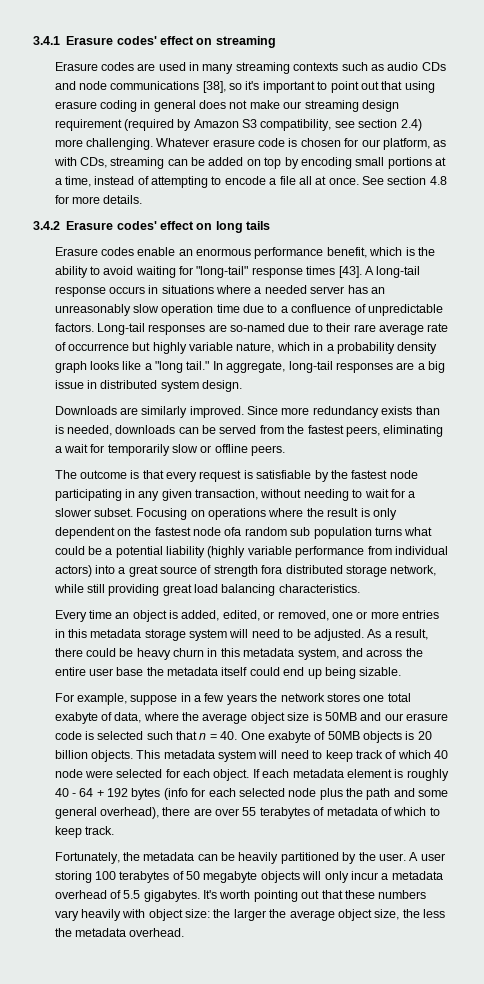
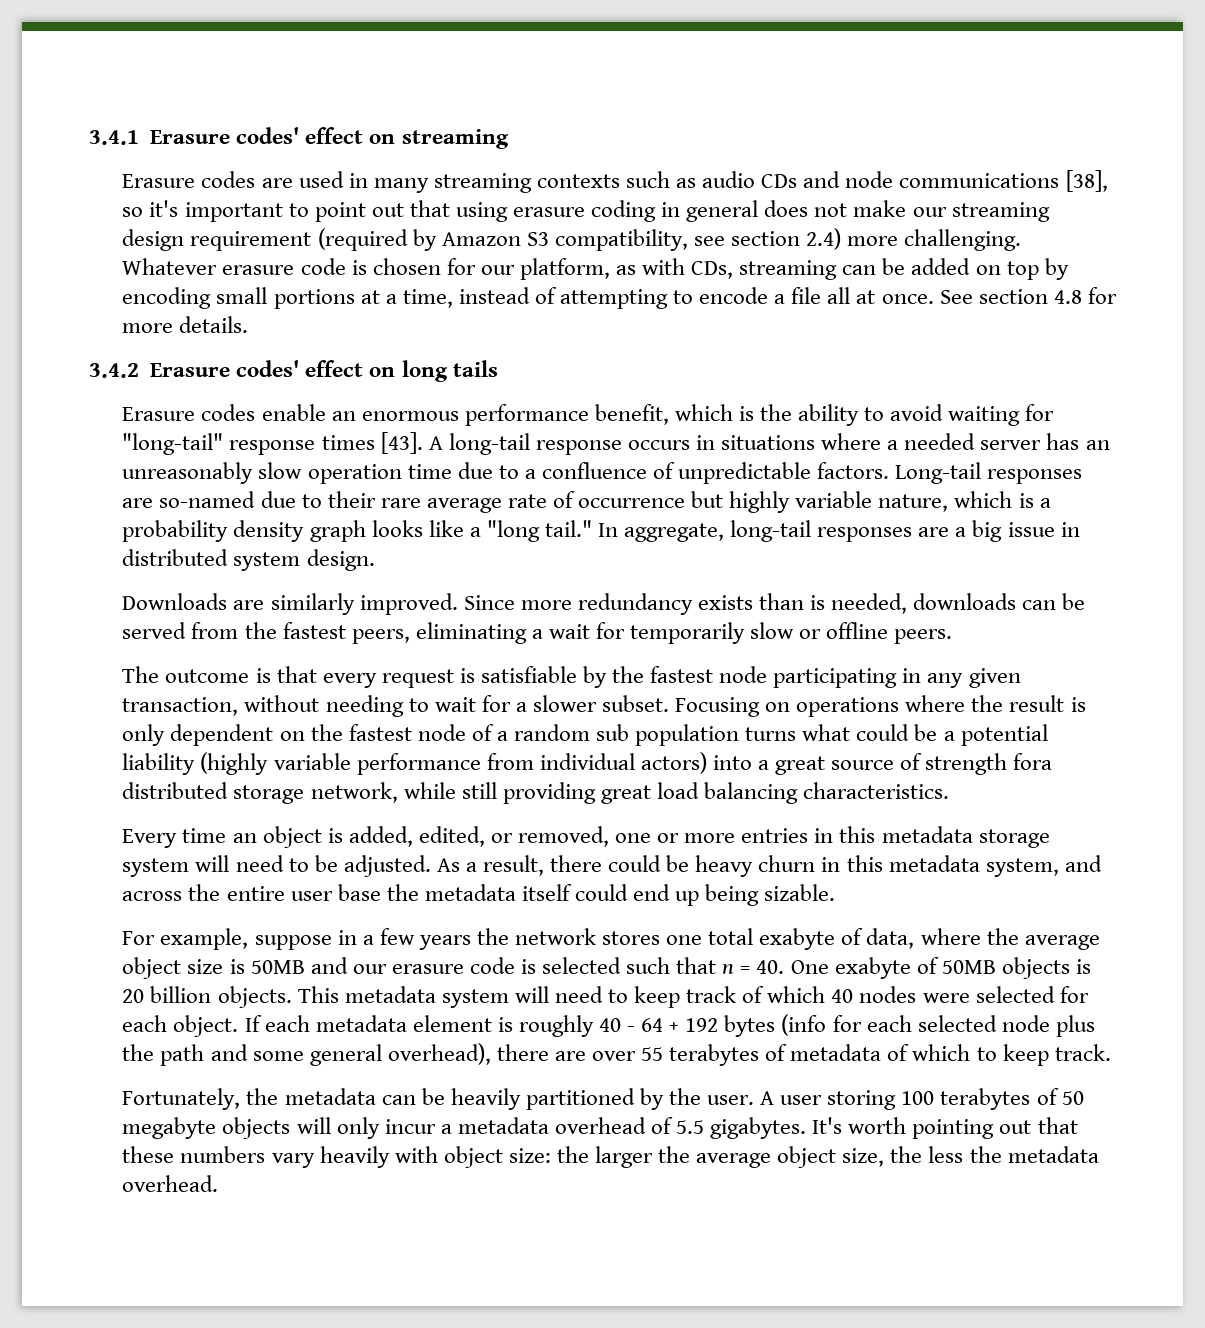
[313,342,324,351] in -> [1018,493,1034,508] is
[224,527,242,536] ofa -> [471,724,508,741] of a
[54,769,83,778] node -> [859,986,917,1003] nodes

